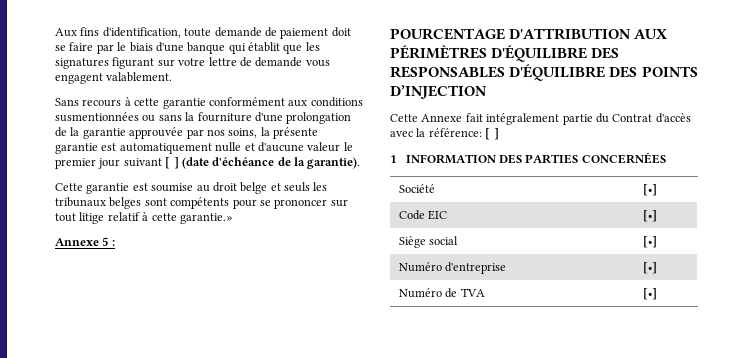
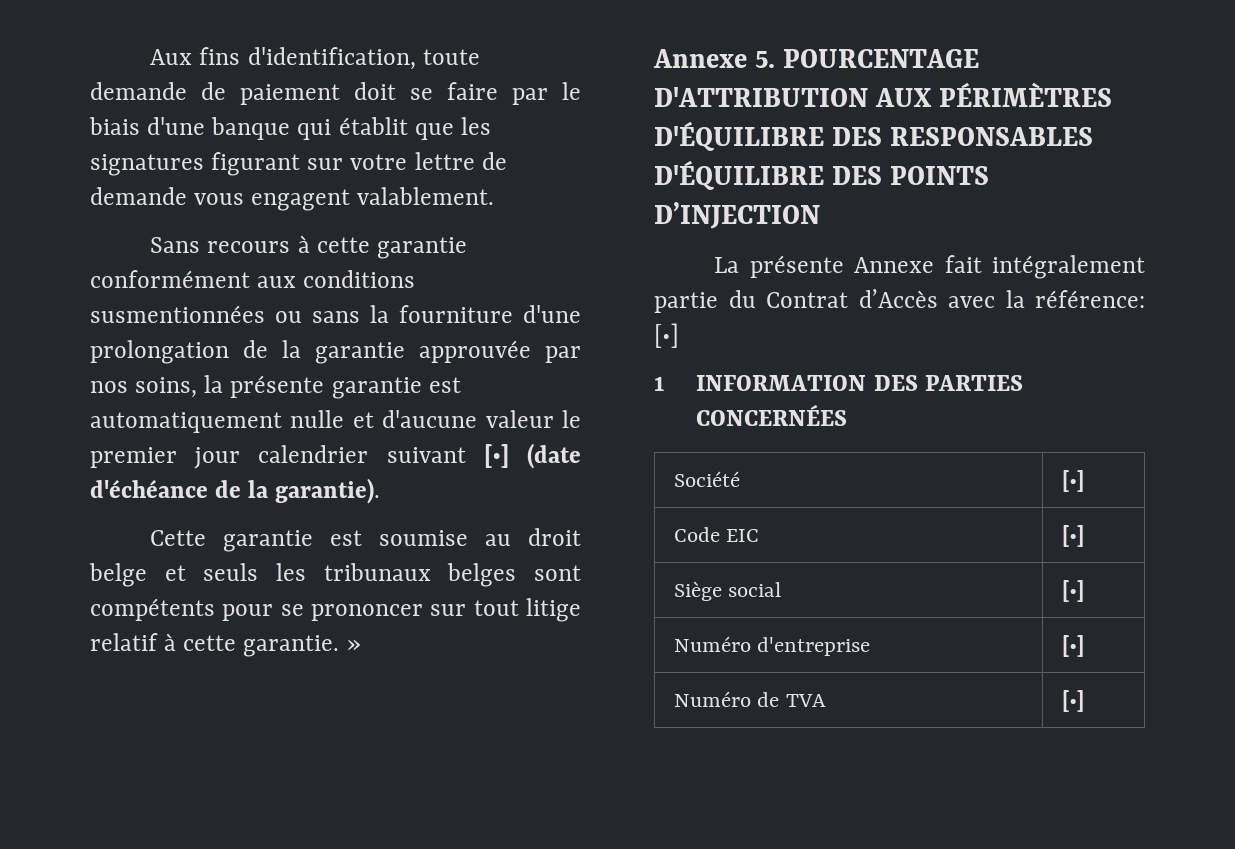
[123,157,179,169] suivant [ ] -> [258,444,509,468] calendrier suivant [•]
[179,213,233,224] [55,237,115,246] garantie.» // Annexe 5 : // -> [243,635,361,657] [653,49,776,68] garantie. » // Annexe 5.
[390,114,418,122] Cette -> [714,255,844,278] La présente
[655,113,691,123] d'accès -> [858,289,938,308] d’Accès
[485,128,499,140] [ ] -> [654,323,679,348] [•]

